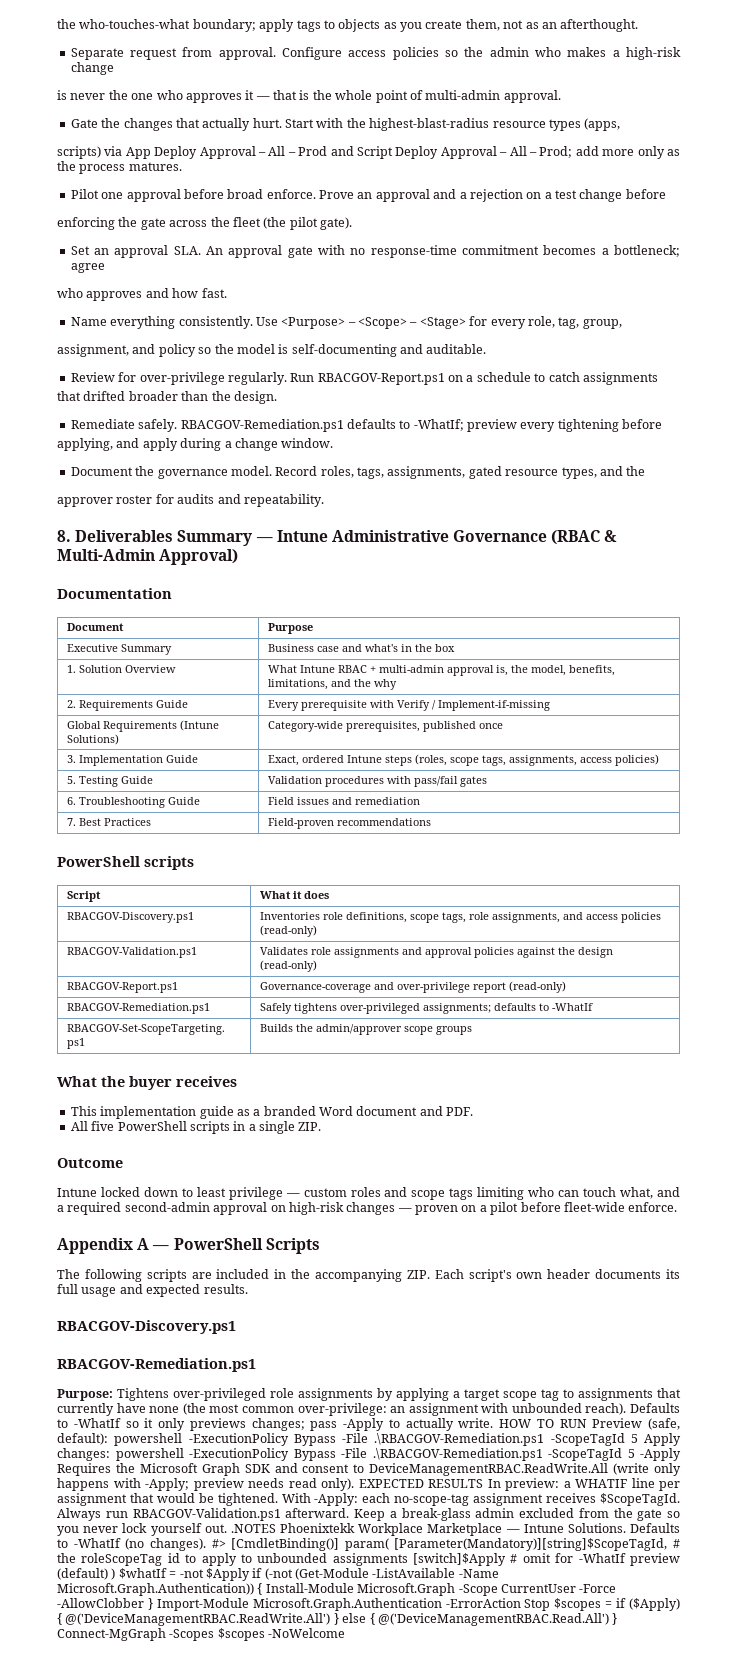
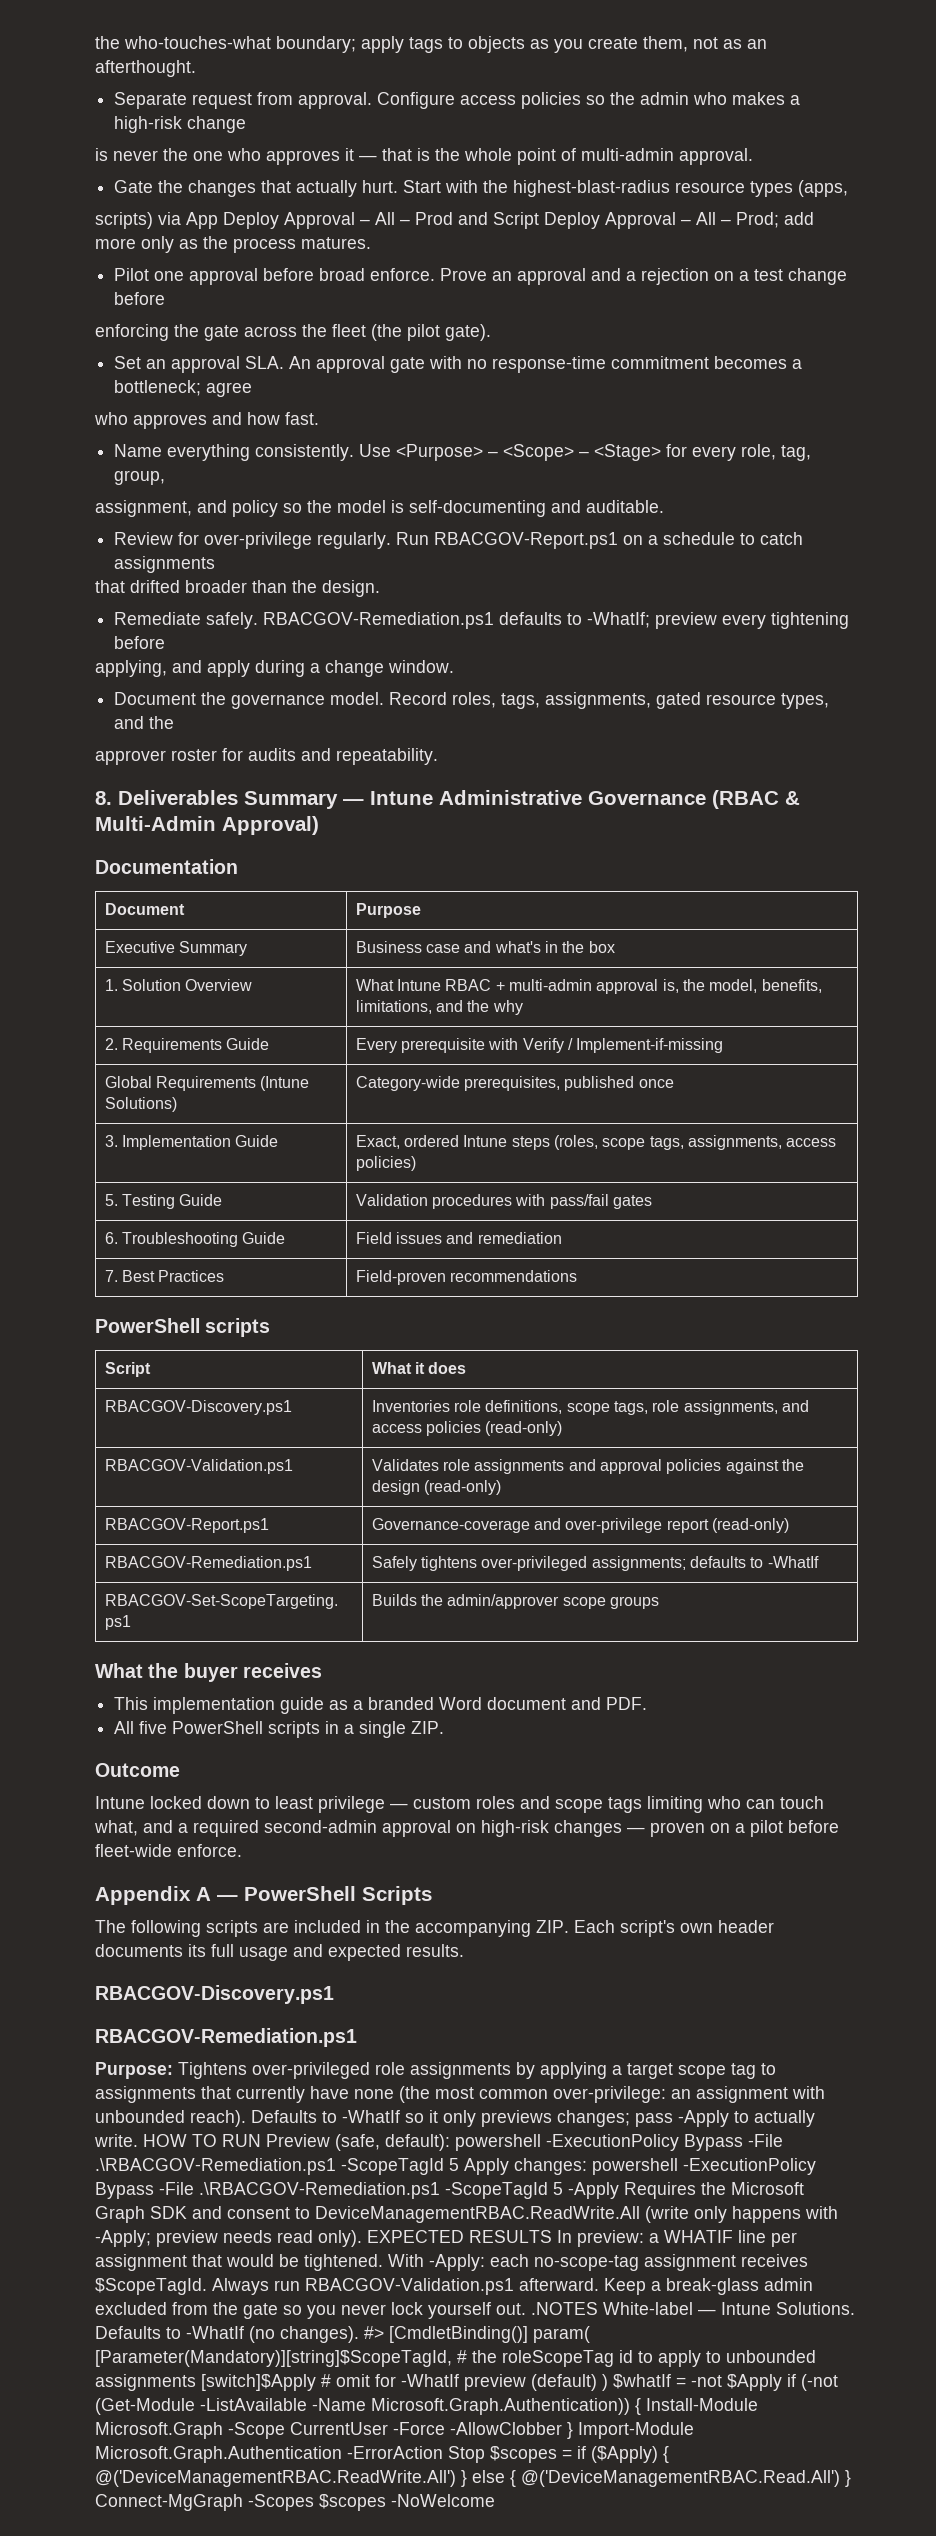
[280,1523,503,1536] Phoenixtekk Workplace Marketplace -> [603,2302,693,2315] White-label

